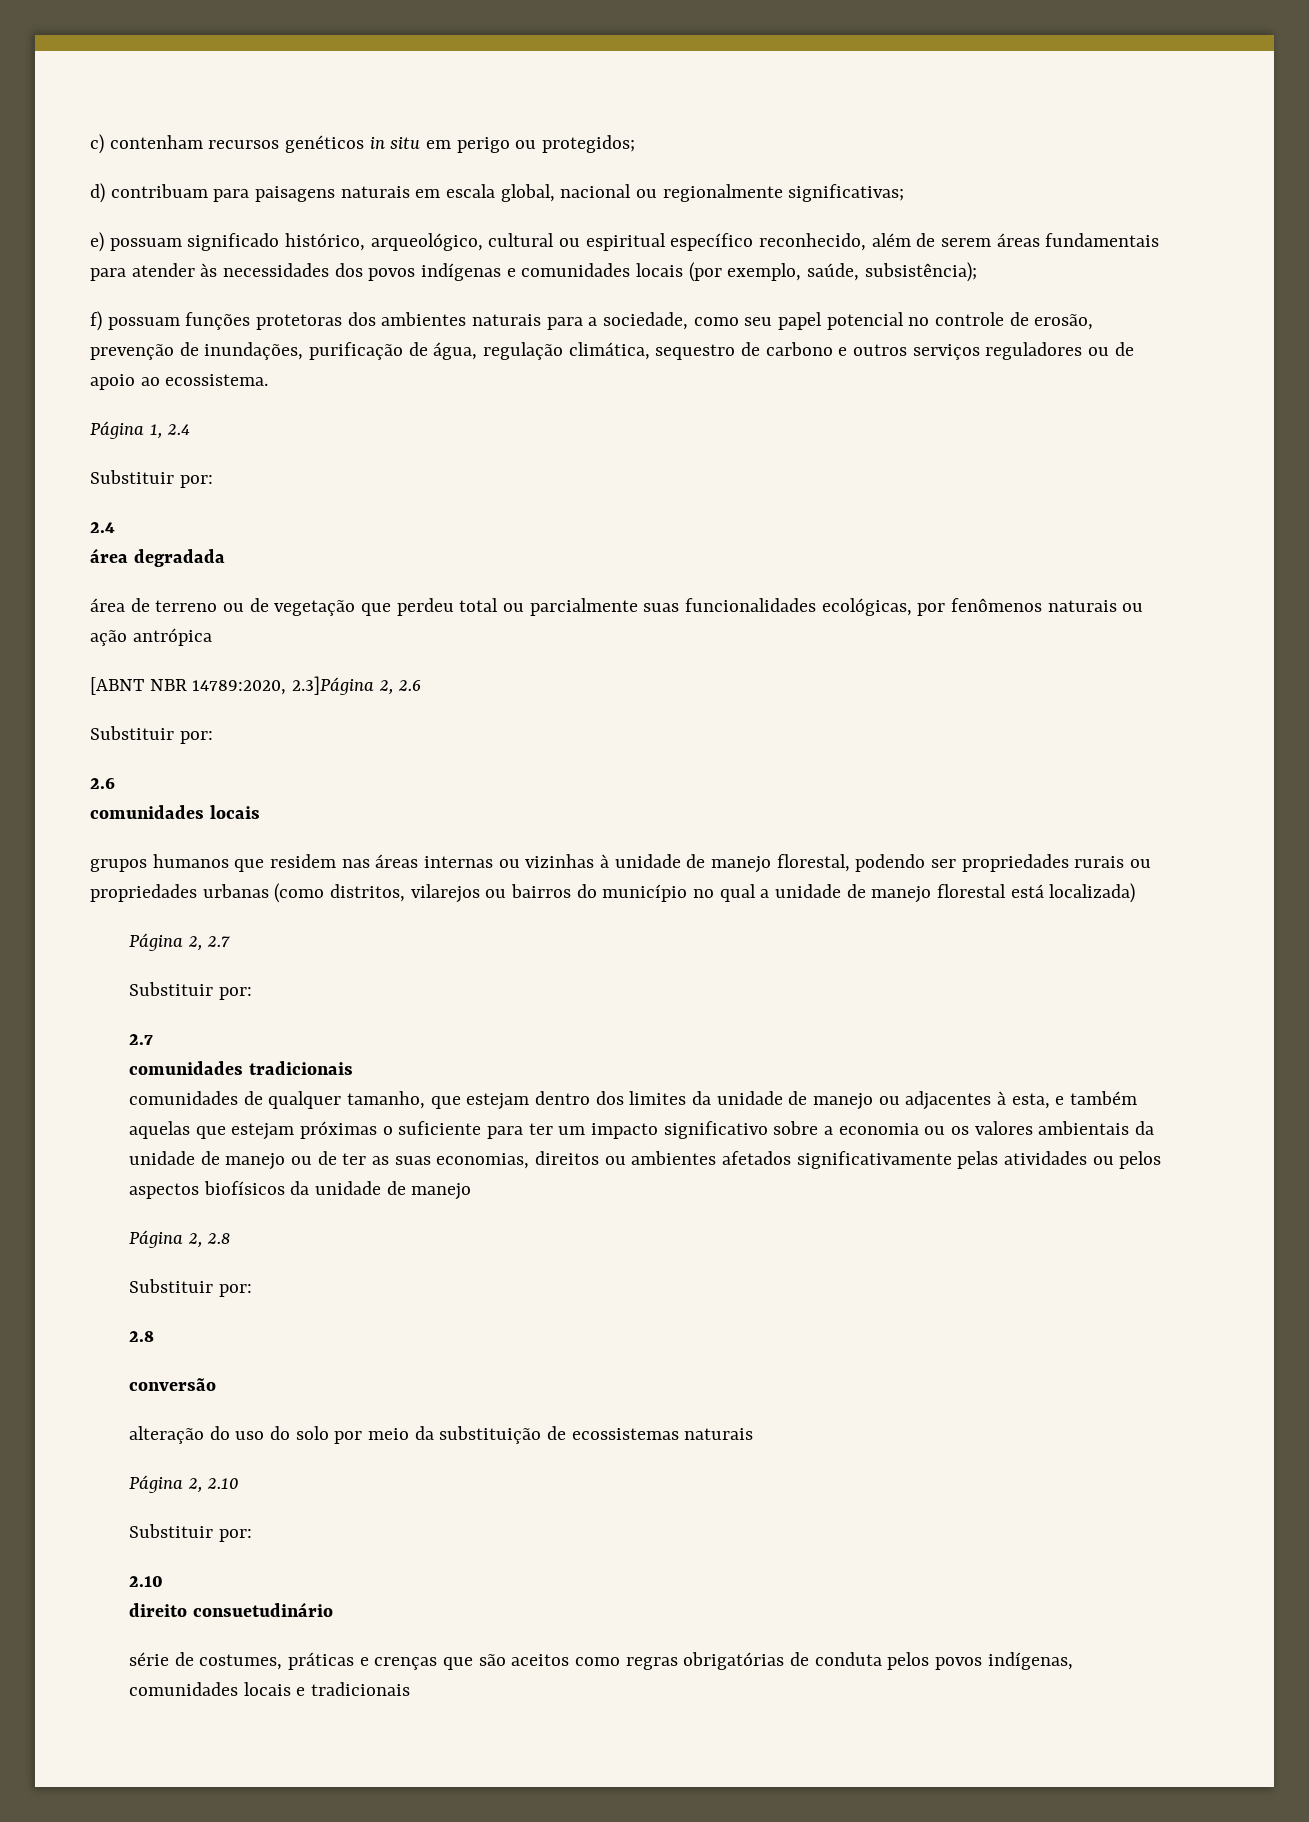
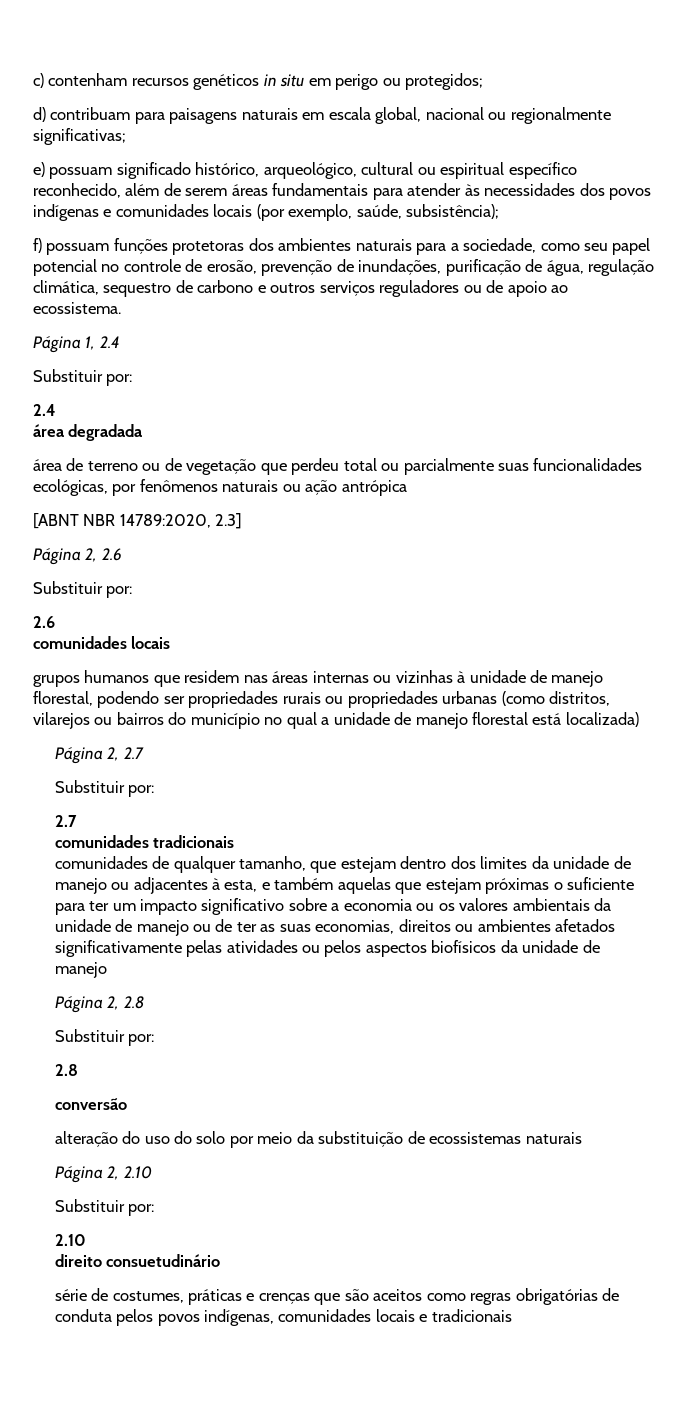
[292,676,375,695] 2.3]Página -> [215,513,243,529] [33,547,81,565] 2.3] // Página

